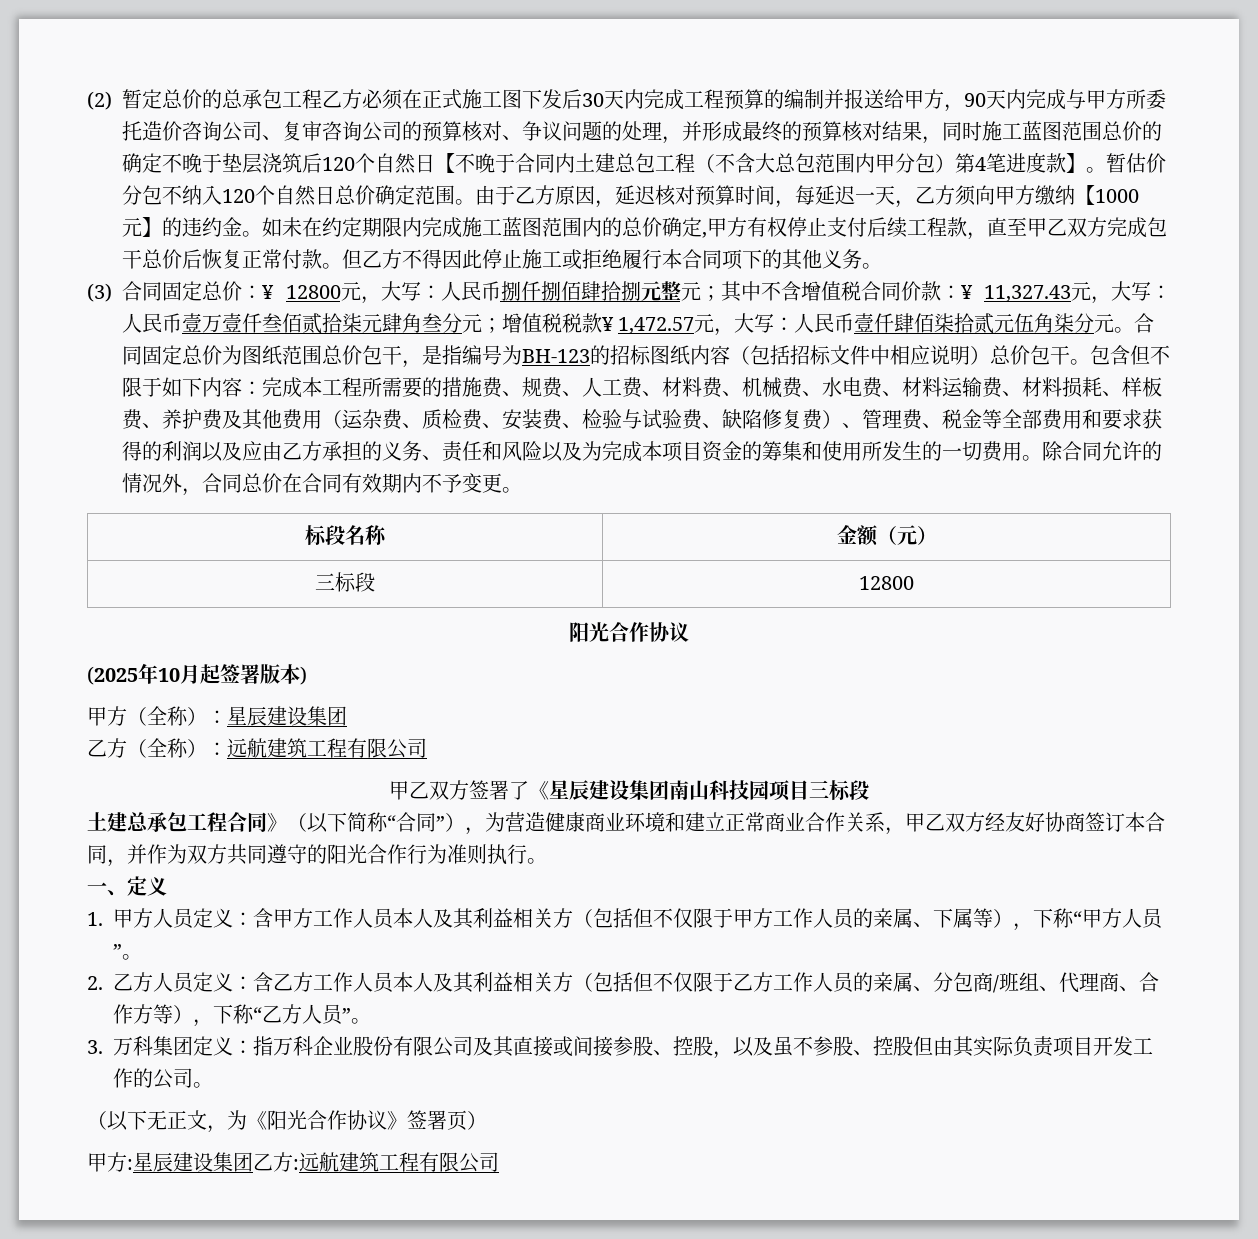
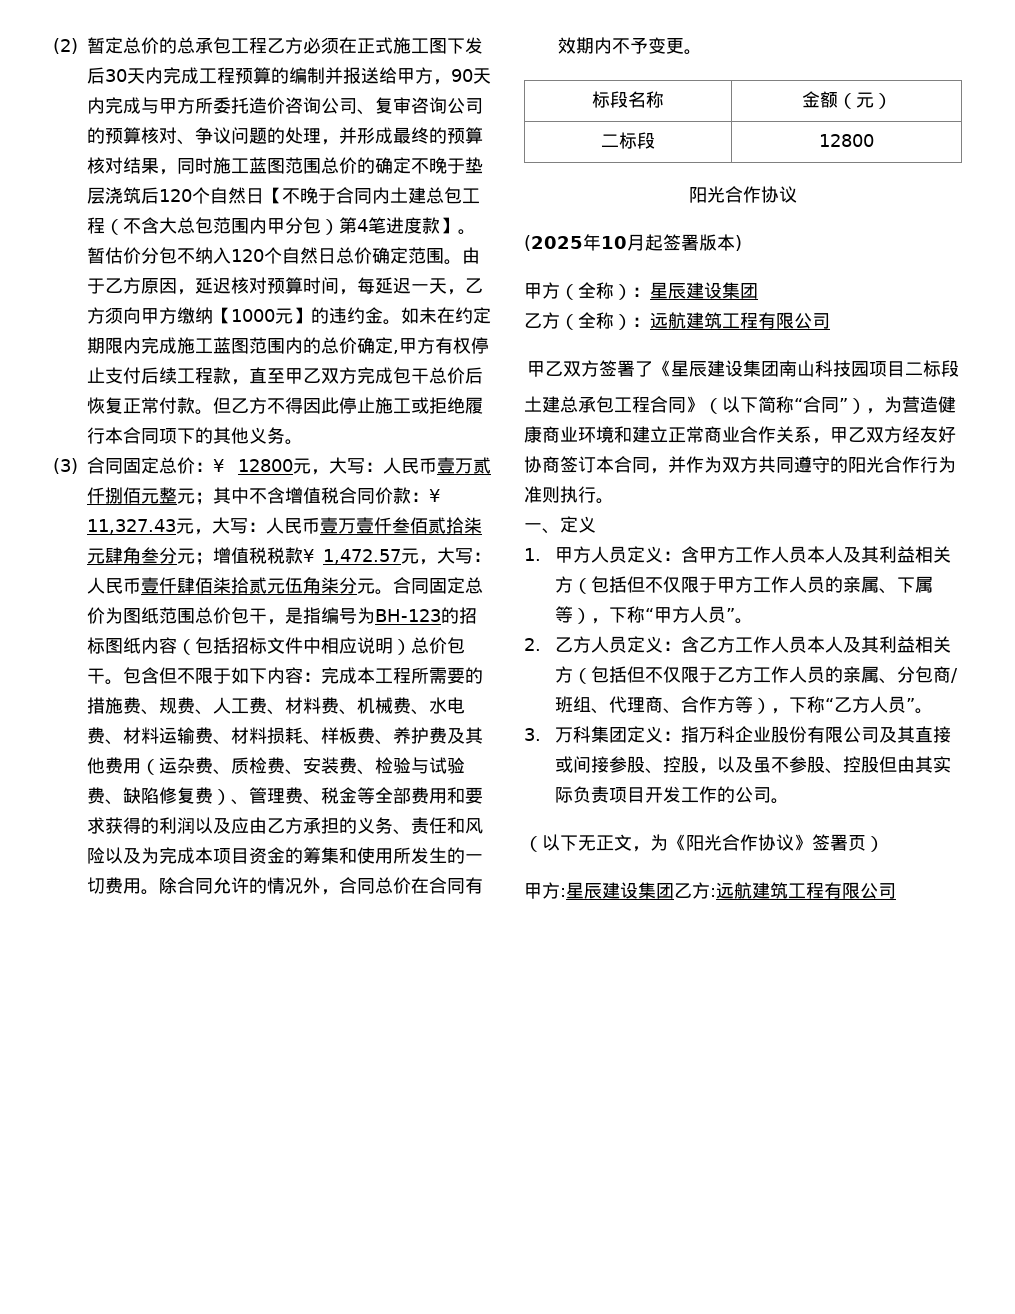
[500,281,641,301] 捌仟捌佰肆拾捌 -> [437,457,491,474] [87,487,141,504] 壹万贰仟捌佰
[315,573,335,590] 三 -> [601,134,619,147] 二
[809,780,829,798] 三 -> [905,362,923,375] 二

